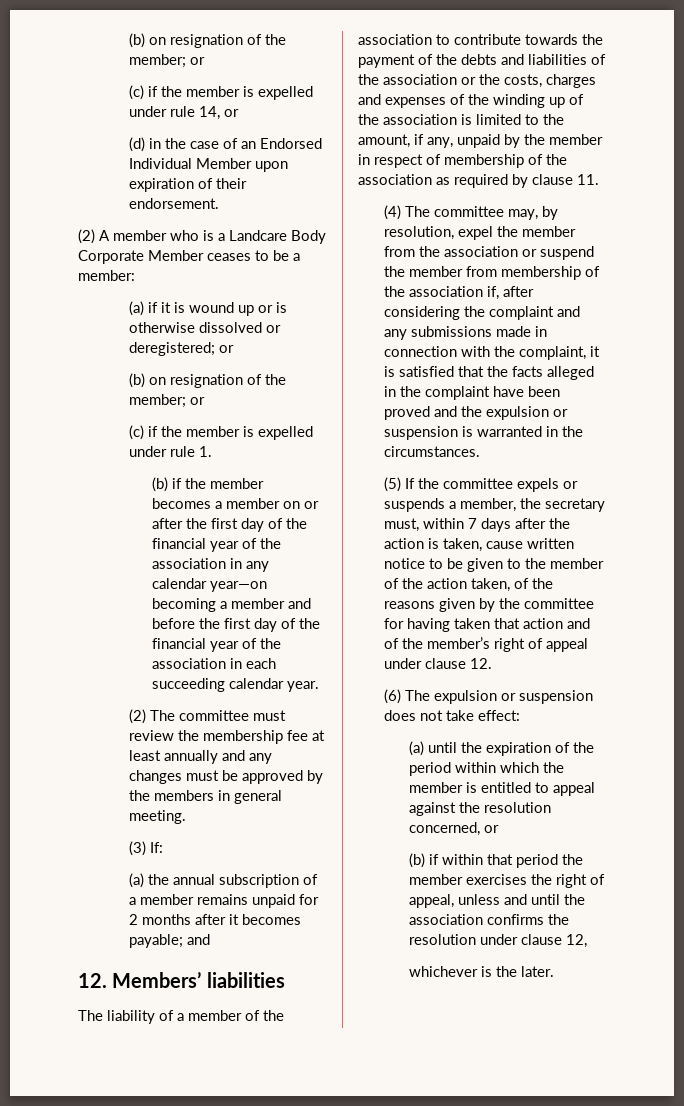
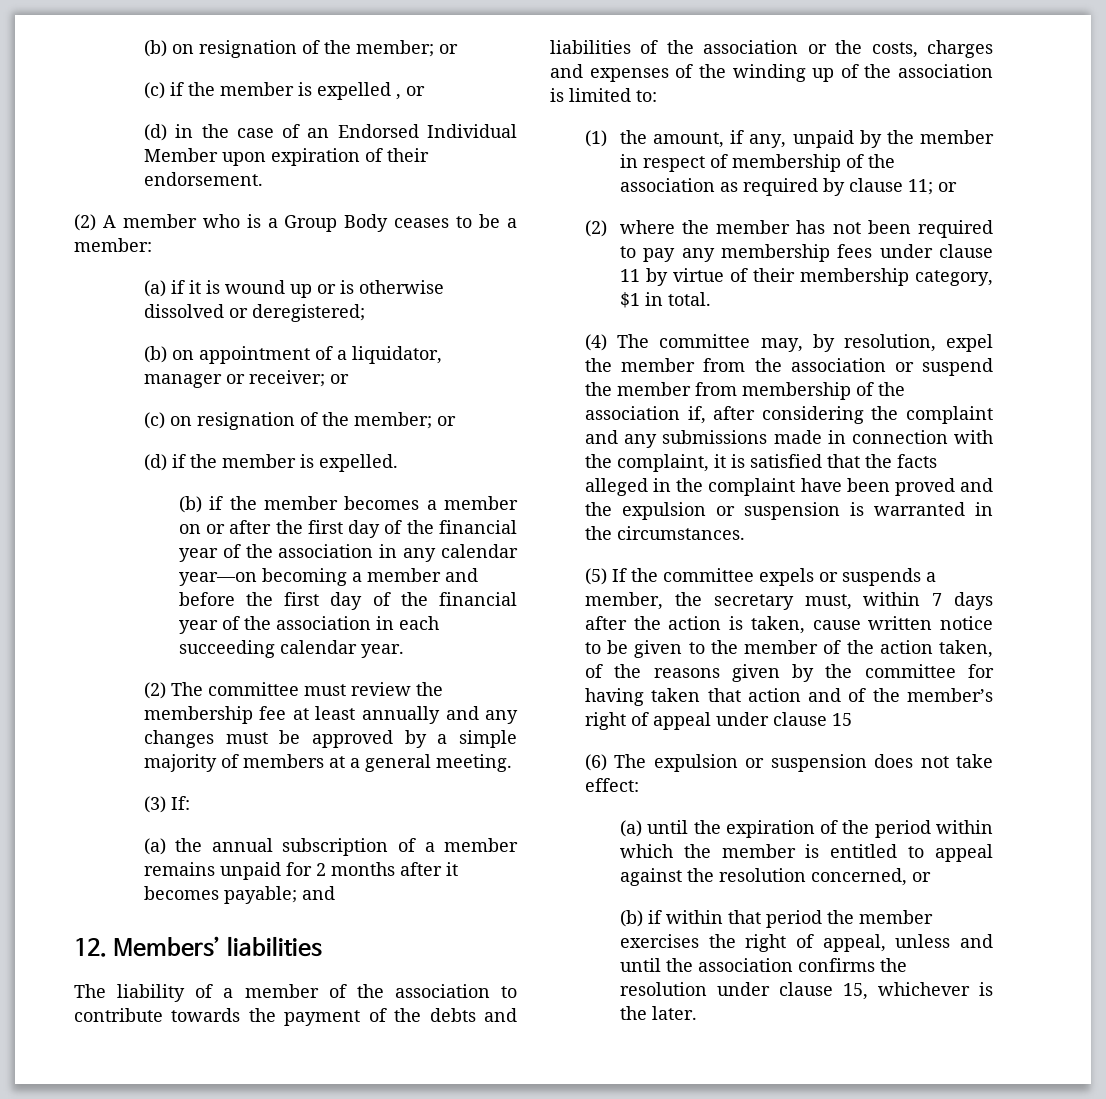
[129,106,221,120] under rule 14, -> [395,94,401,100] ,
[229,230,326,244] [78,250,204,264] Landcare Body Corporate Member -> [284,214,389,232] Group Body
[219,345,235,353] [129,373,287,388] [129,394,206,408] [129,425,314,440] [129,446,213,457] or // (b) on resignation of the member; or // (c) if the member is expelled under rule 1. -> [143,346,442,364] [143,370,349,388] [143,412,456,430] [143,454,398,472] // (b) on appointment of a liquidator, manager or receiver; or // (c) on resignation of the member; or // (d) if the member is expelled.
[129,790,231,801] the members in -> [437,730,517,748] [143,754,360,772] a simple majority of members at a
[525,114,539,125] to -> [636,90,657,102] [584,130,607,147] to: // (1)
[577,174,599,185] 11. -> [907,179,957,195] [584,220,993,238] [619,244,993,262] [619,268,993,286] [619,292,711,308] 11; or // (2) where the member has not been required to pay any membership fees under clause 11 by virtue of their membership category, $1 in total.
[469,658,492,669] 12. -> [831,713,852,726] 15
[566,934,588,948] 12, // -> [842,983,868,1000] 15,

